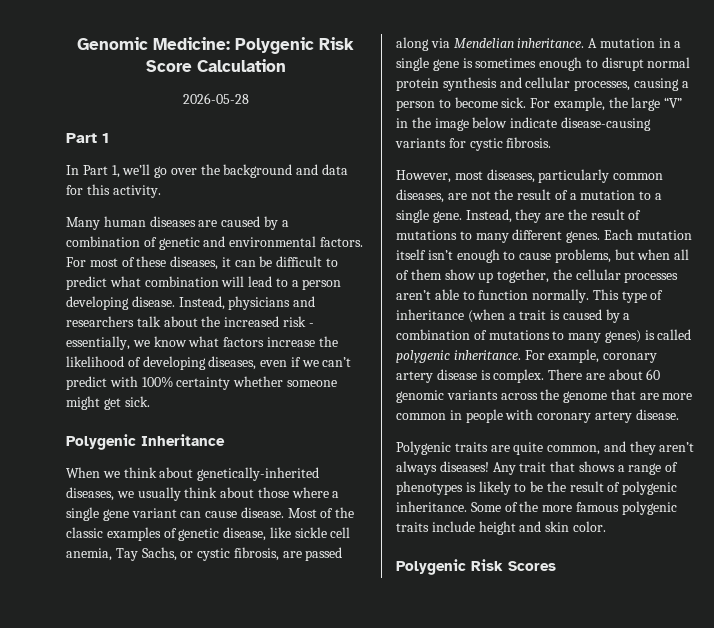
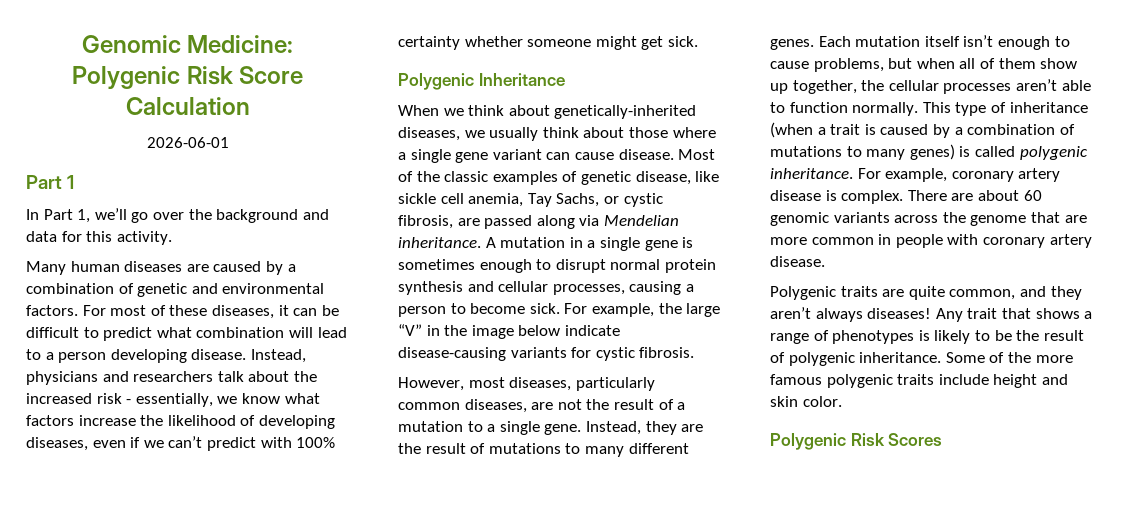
[182,93,249,104] 2026-05-28 -> [146,137,229,148] 2026-06-01

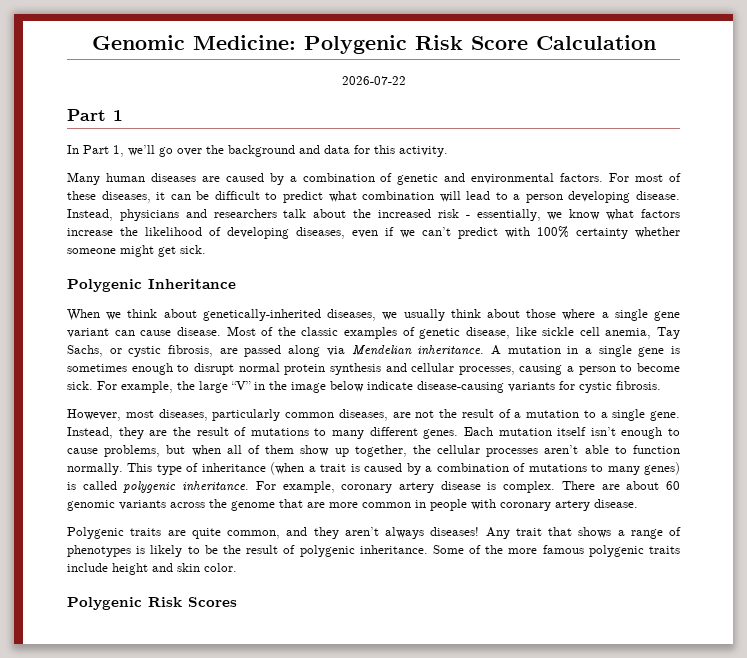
[146,137,229,148] 2026-06-01 -> [341,76,406,85] 2026-07-22

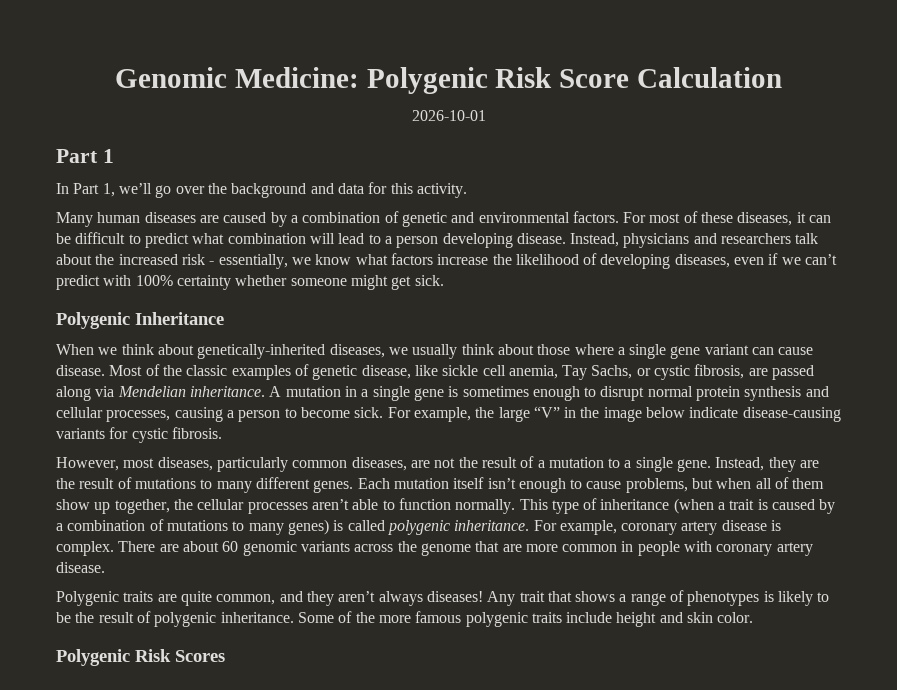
[341,76,406,85] 2026-07-22 -> [411,110,486,121] 2026-10-01

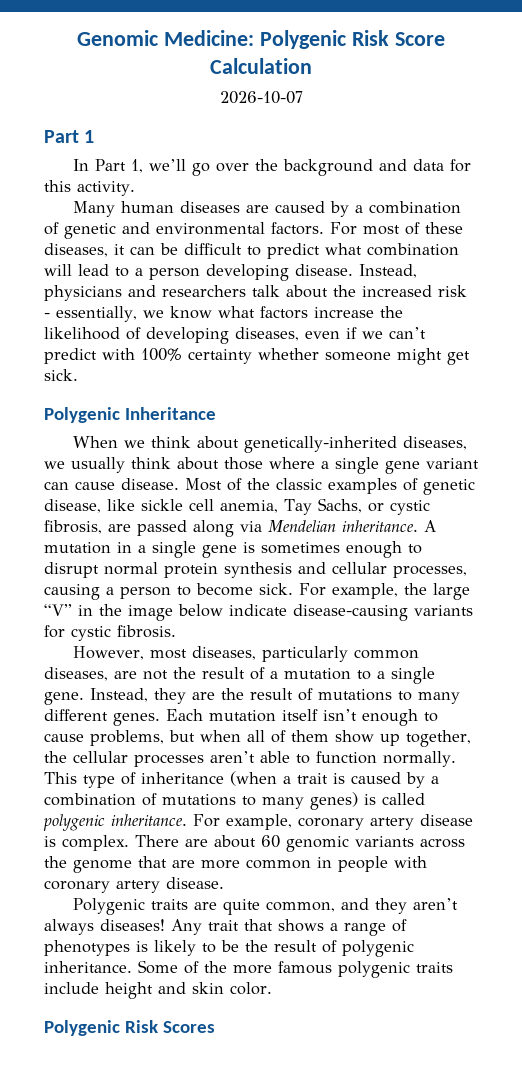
[411,110,486,121] 2026-10-01 -> [219,91,303,104] 2026-10-07

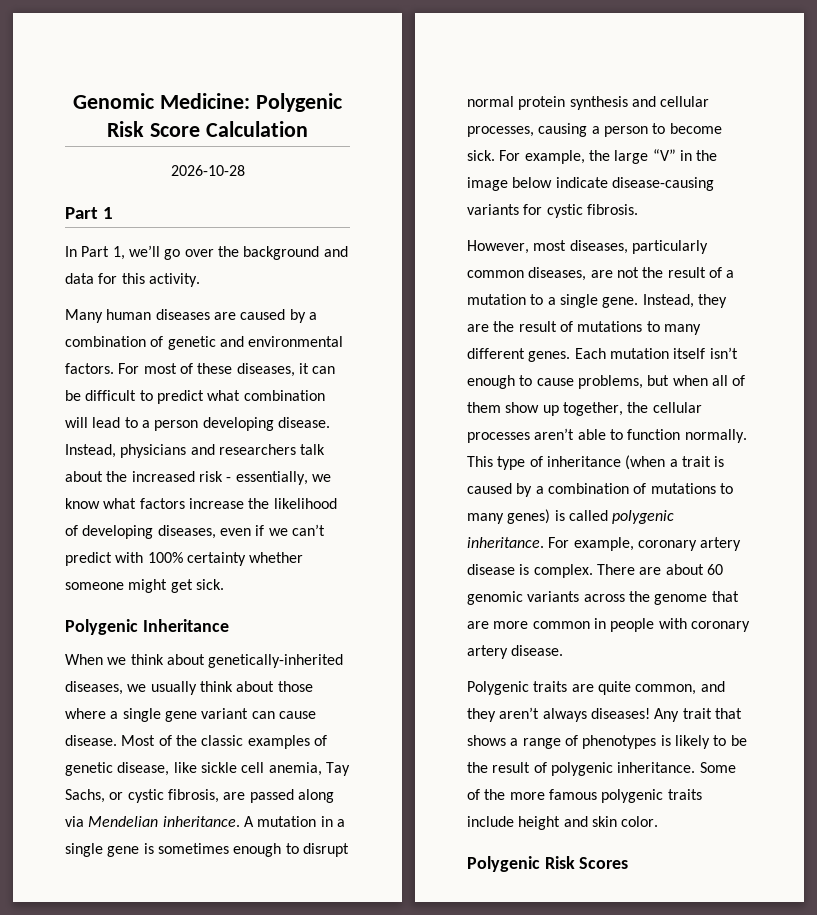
[219,91,303,104] 2026-10-07 -> [170,165,245,176] 2026-10-28

